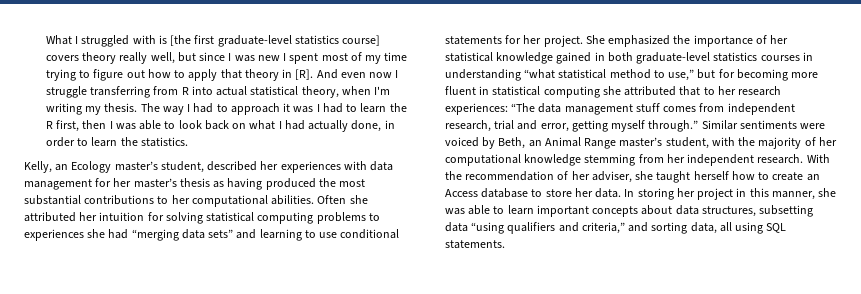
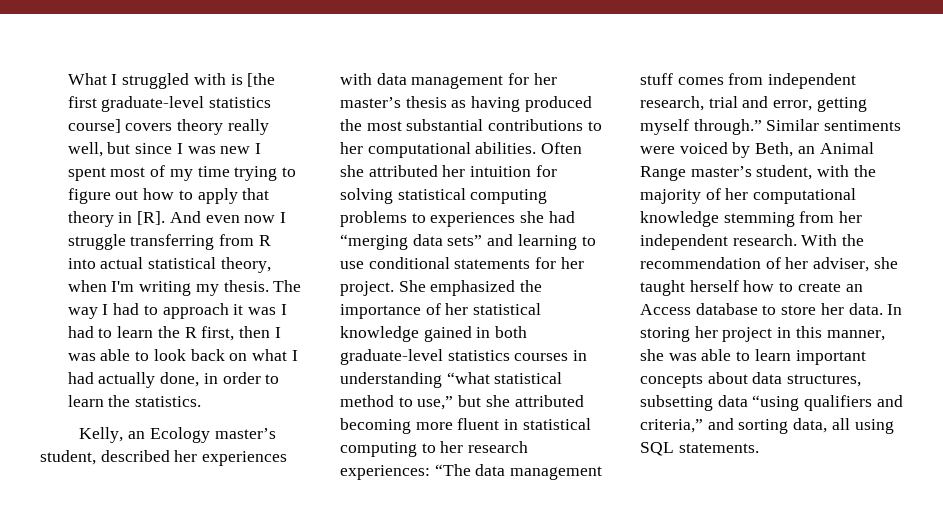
[718,69,735,78] for -> [485,395,584,407] she attributed
[602,86,701,96] she attributed that -> (417, 449) none

